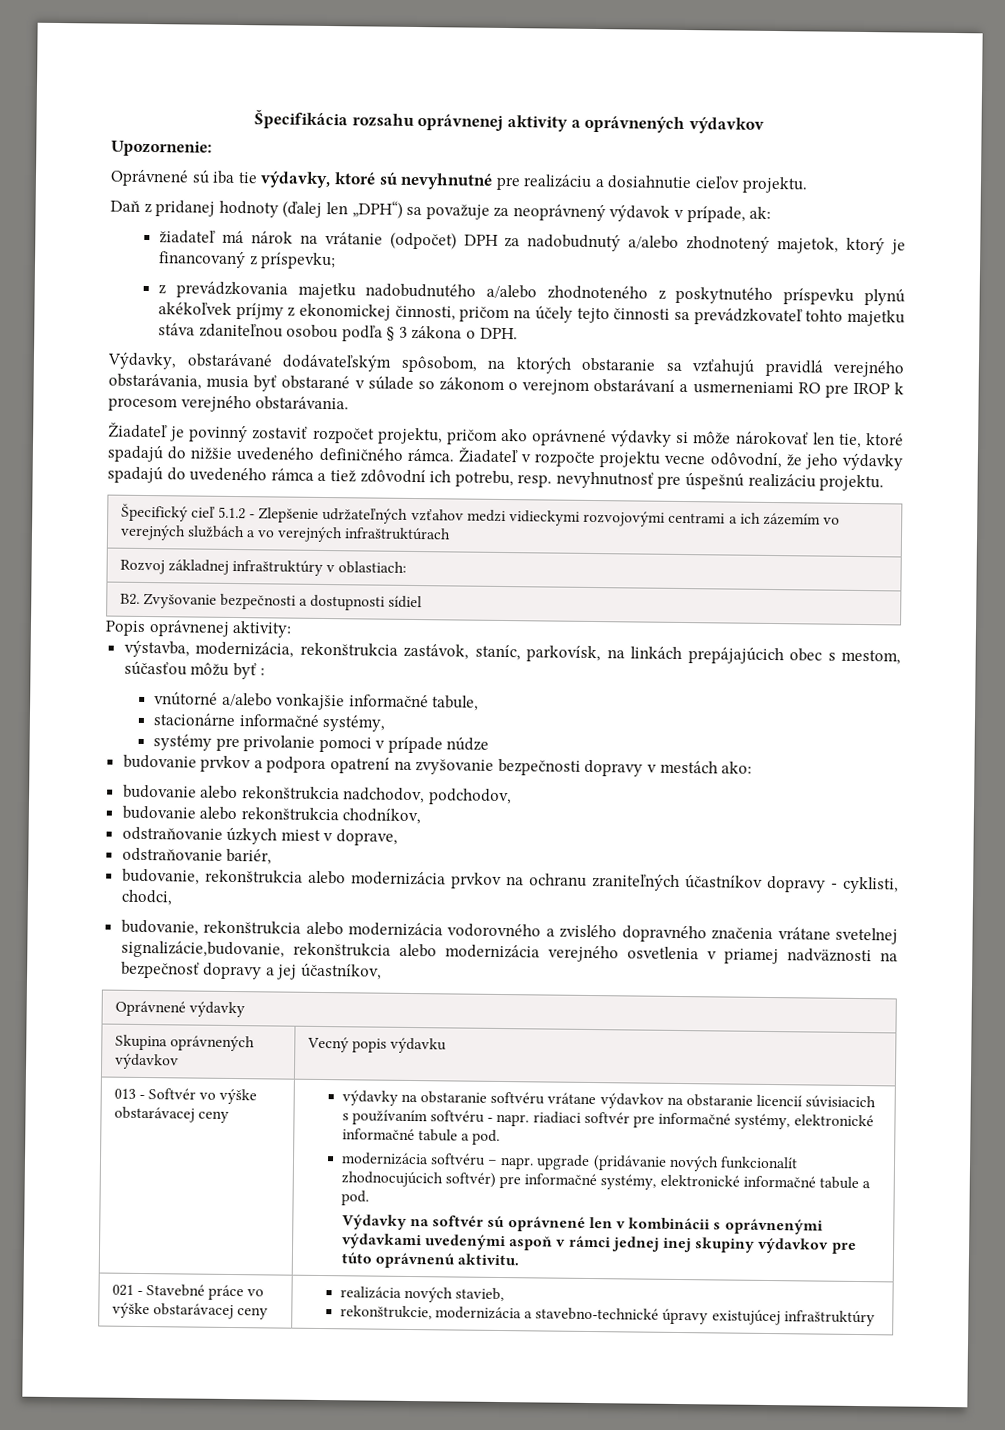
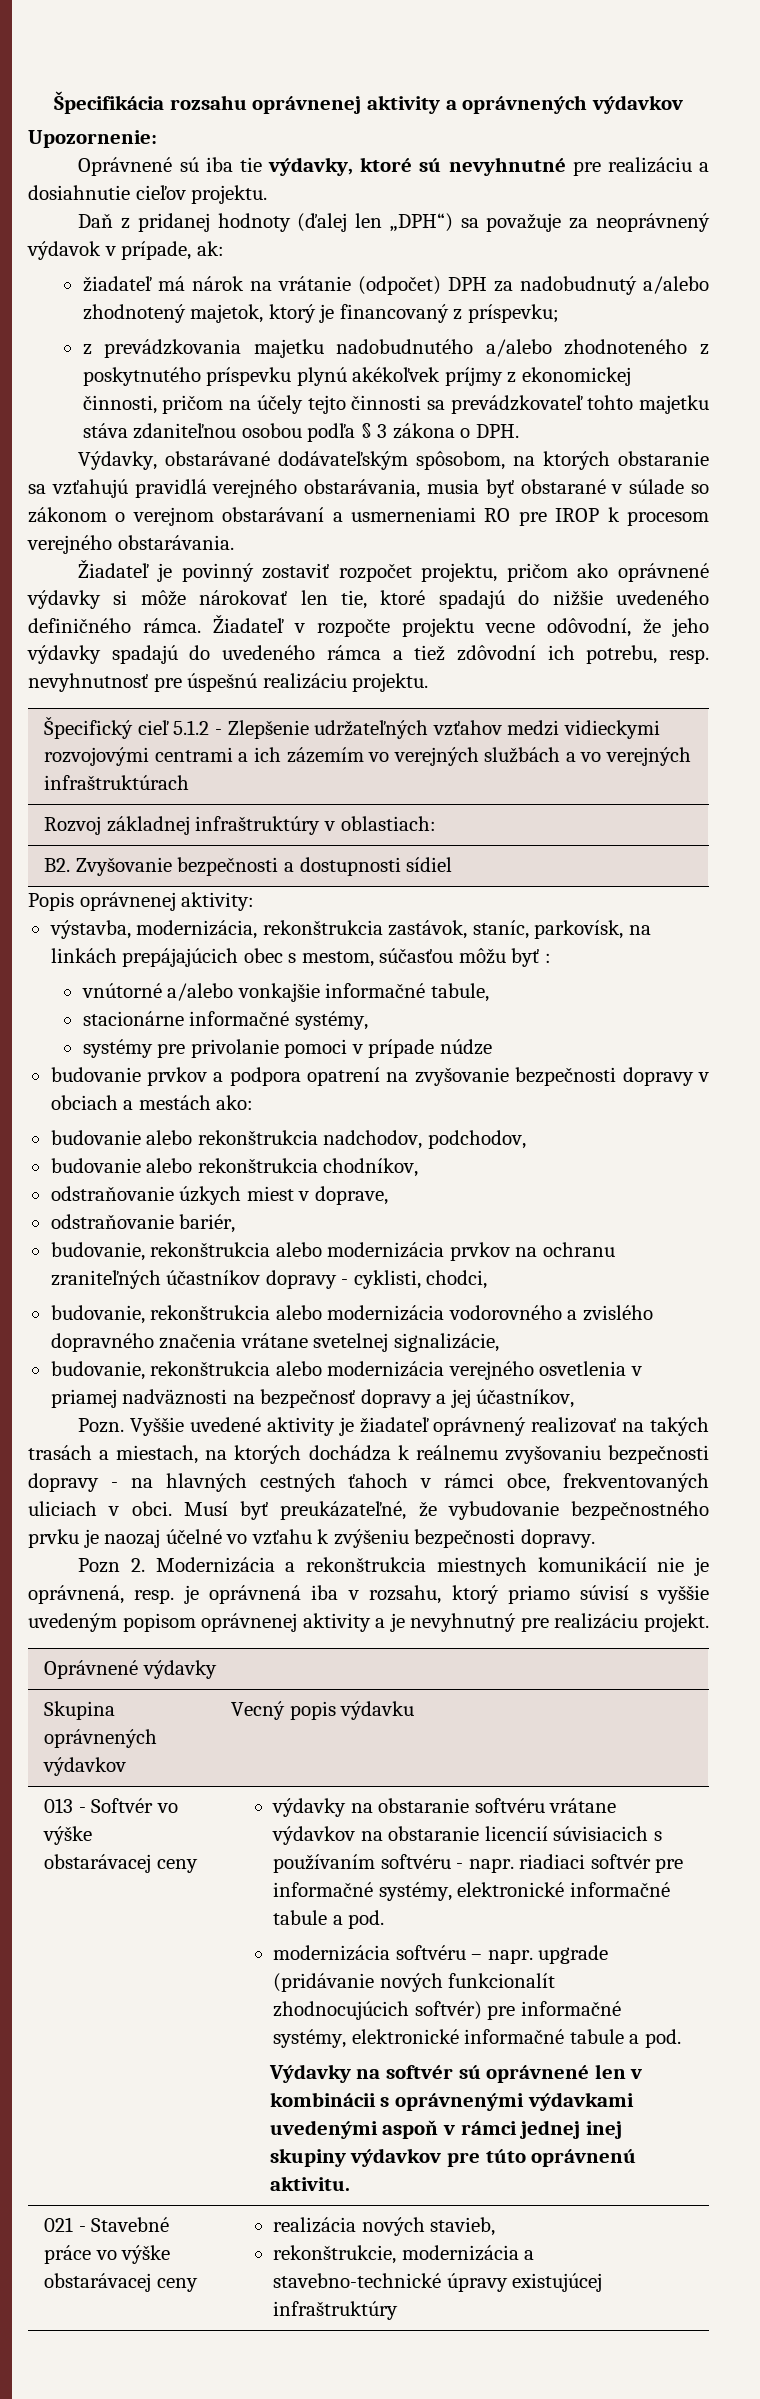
(658, 768) none -> [50,1095,134,1110] obciach a
[120,940,285,959] signalizácie,budovanie, -> [393,1333,499,1352] [50,1361,145,1380] signalizácie, // budovanie,
(383, 971) none -> [78,1417,709,1436] [28,1445,710,1464] [28,1473,710,1492] [28,1501,709,1520] [28,1529,595,1548] [78,1557,709,1576] [28,1585,710,1604] [28,1613,709,1632] // Pozn. Vyššie uvedené aktivity je žiadateľ oprávnený realizovať na takých trasách a miestach, na ktorých dochádza k reálnemu zvyšovaniu bezpečnosti dopravy - na hlavných cestných ťahoch v rámci obce, frekventovaných uliciach v obci. Musí byť preukázateľné, že vybudovanie bezpečnostného prvku je naozaj účelné vo vzťahu k zvýšeniu bezpečnosti dopravy. // Pozn 2. Modernizácia a rekonštrukcia miestnych komunikácií nie je oprávnená, resp. je oprávnená iba v rozsahu, ktorý priamo súvisí s vyššie uvedeným popisom oprávnenej aktivity a je nevyhnutný pre realizáciu projekt.

